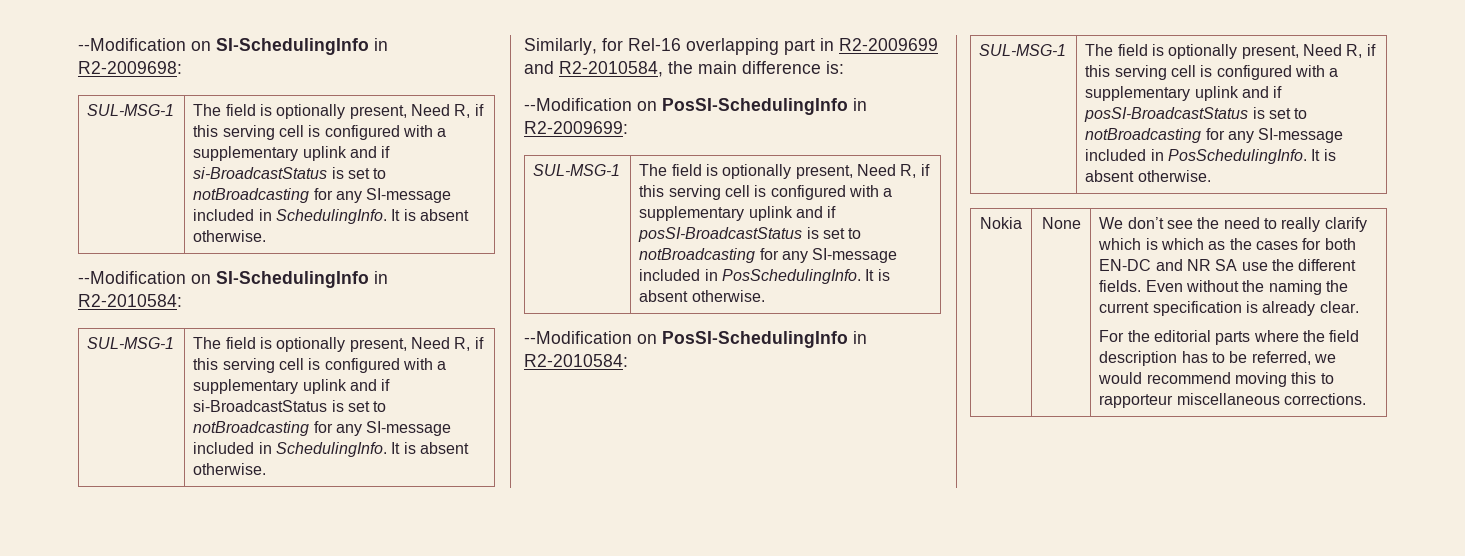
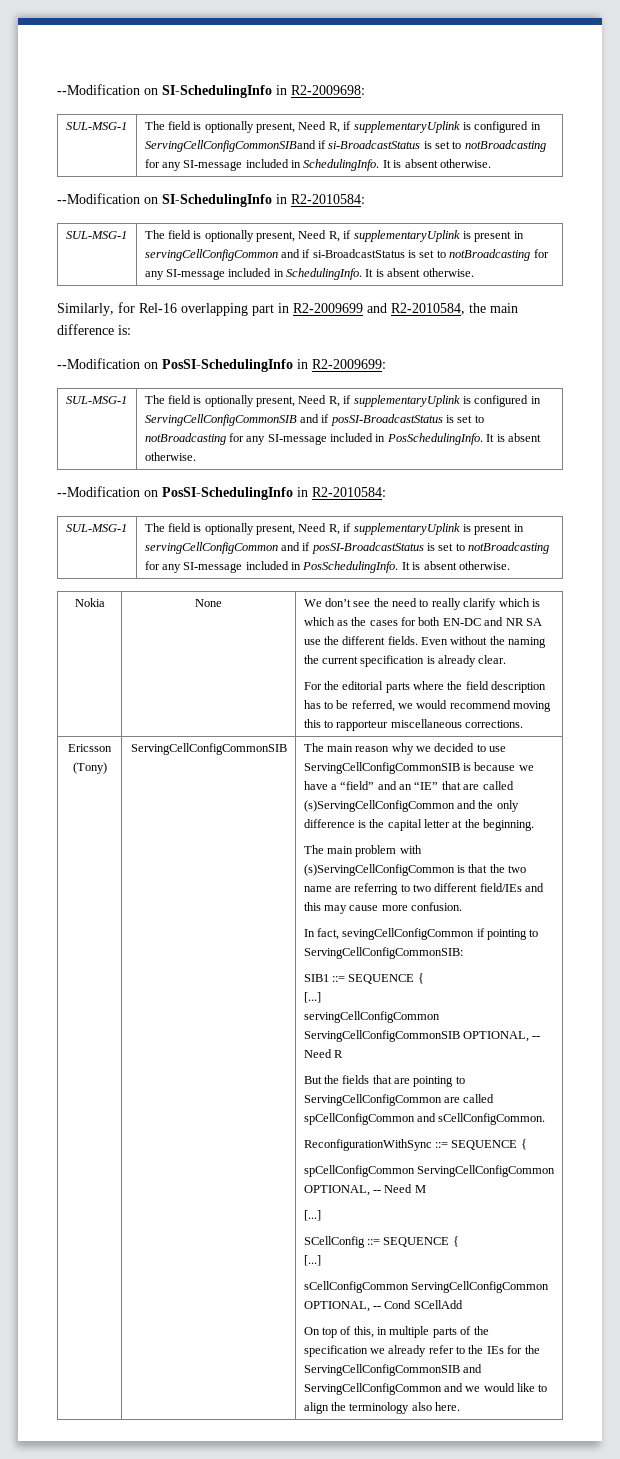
[193,125,447,140] [193,146,377,161] this serving cell is configured with a supplementary uplink and -> [353,121,541,133] [144,140,316,152] supplementaryUplink is configured in ServingCellConfigCommonSIBand
[193,358,447,373] [193,379,347,394] this serving cell is configured with a supplementary uplink -> [353,230,524,242] [144,249,278,261] supplementaryUplink is present in servingCellConfigCommon
[639,185,893,200] [639,206,793,221] this serving cell is configured with a supplementary uplink -> [353,395,541,407] [144,414,297,426] supplementaryUplink is configured in ServingCellConfigCommonSIB
[1085,65,1339,80] [1085,86,1239,101] this serving cell is configured with a supplementary uplink -> [353,523,524,535] [144,542,278,554] supplementaryUplink is present in servingCellConfigCommon
(1366, 399) none -> [68,744,112,752] [72,762,107,774] [130,743,287,755] [303,743,507,755] [303,762,534,774] [303,781,514,790] [303,800,519,812] [303,819,535,831] [303,845,422,857] [303,864,527,876] [303,883,545,895] [303,902,463,914] [303,928,539,940] [303,947,463,959] [303,973,424,984] [303,992,321,1003] [303,1011,440,1023] [303,1030,541,1042] [303,1049,343,1058] [303,1075,465,1087] [303,1094,495,1106] [303,1113,546,1125] [303,1139,527,1151] [303,1165,555,1177] [303,1184,426,1196] [303,1210,321,1221] [303,1236,459,1248] [303,1255,321,1266] [303,1281,549,1293] [303,1300,463,1312] [303,1326,489,1338] [303,1345,540,1357] [303,1364,482,1376] [303,1383,548,1395] [303,1402,461,1414] // Ericsson (Tony) | ServingCellConfigCommonSIB | The main reason why we decided to use ServingCellConfigCommonSIB is because we have a “field” and an “IE” that are called (s)ServingCellConfigCommon and the only difference is the capital letter at the beginning. // The main problem with (s)ServingCellConfigCommon is that the two name are referring to two different field/IEs and this may cause more confusion. // In fact, sevingCellConfigCommon if pointing to ServingCellConfigCommonSIB: // SIB1 ::= SEQUENCE { // [...] // servingCellConfigCommon ServingCellConfigCommonSIB OPTIONAL, -- Need R // But the fields that are pointing to ServingCellConfigCommon are called spCellConfigCommon and sCellConfigCommon. // ReconfigurationWithSync ::= SEQUENCE { // spCellConfigCommon ServingCellConfigCommon OPTIONAL, -- Need M // [...] // SCellConfig ::= SEQUENCE { // [...] // sCellConfigCommon ServingCellConfigCommon OPTIONAL, -- Cond SCellAdd // On top of this, in multiple parts of the specification we already refer to the IEs for the ServingCellConfigCommonSIB and ServingCellConfigCommon and we would like to align the terminology also here.

